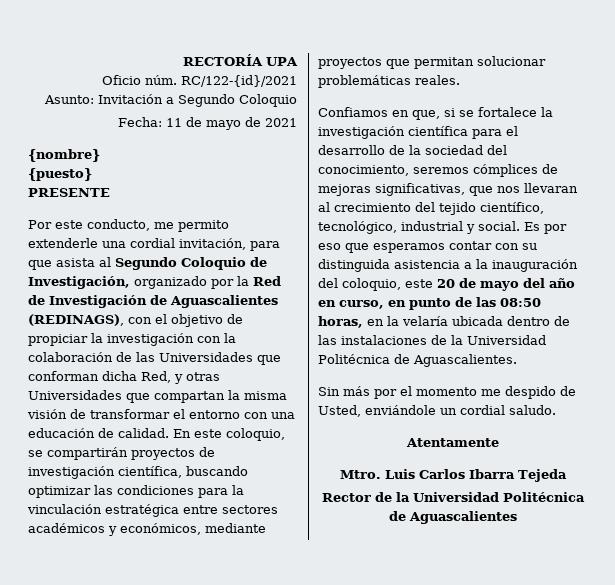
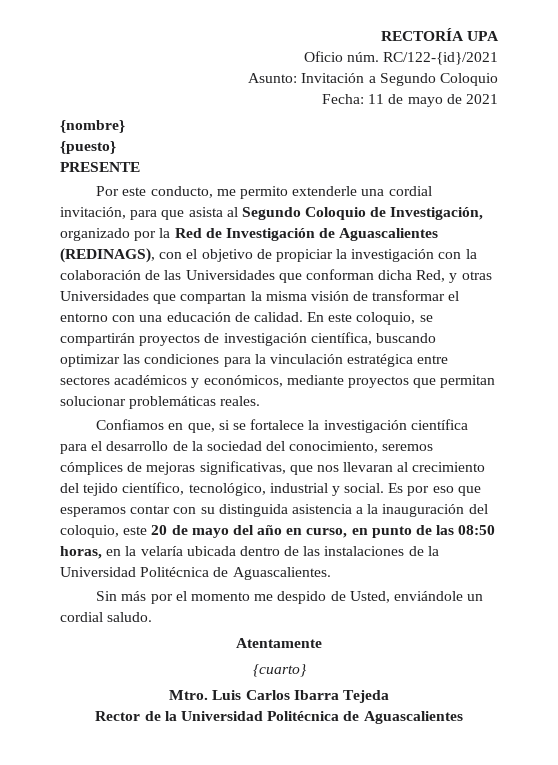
(499, 442) none -> [252,664,307,677] // {cuarto}

